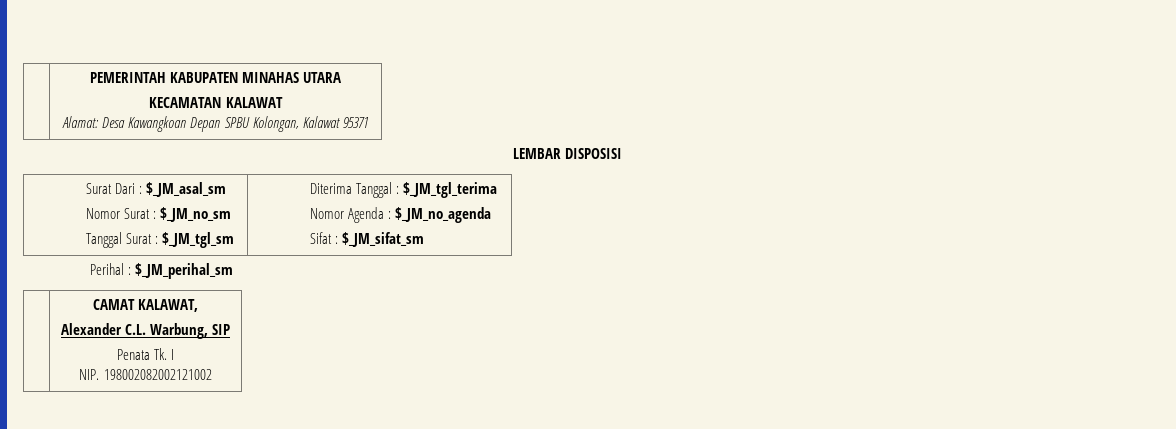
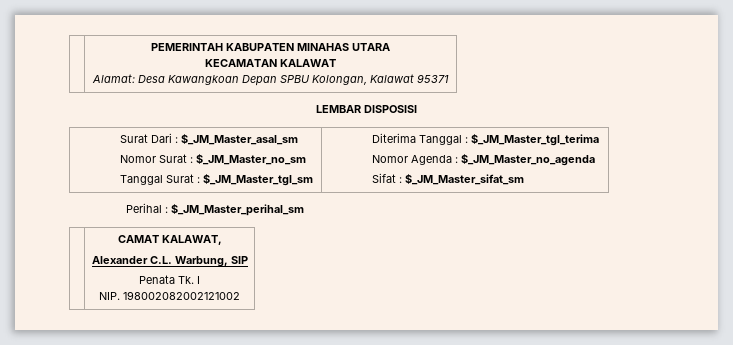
[145,182,226,197] $_JM_asal_sm -> [181,134,299,145] $_JM_Master_asal_sm
[159,207,231,222] $_JM_no_sm -> [196,154,307,165] $_JM_Master_no_sm
[161,232,234,248] $_JM_tgl_sm -> [203,174,314,186] $_JM_Master_tgl_sm
[402,182,497,198] $_JM_tgl_terima -> [471,134,600,146] $_JM_Master_tgl_terima
[394,207,491,223] $_JM_no_agenda -> [461,154,596,166] $_JM_Master_no_agenda
[341,232,424,247] $_JM_sifat_sm -> [405,174,525,185] $_JM_Master_sifat_sm
[134,263,233,279] $_JM_perihal_sm -> [171,204,305,216] $_JM_Master_perihal_sm

